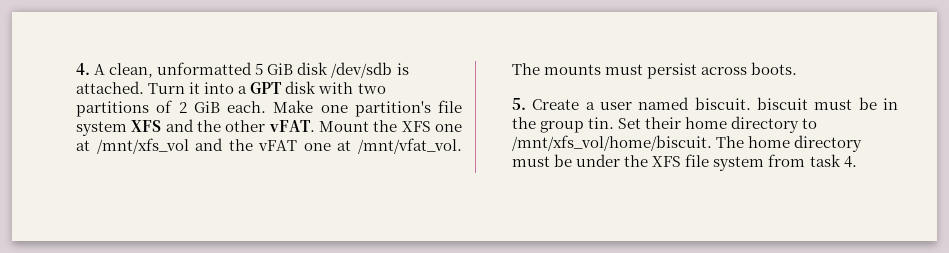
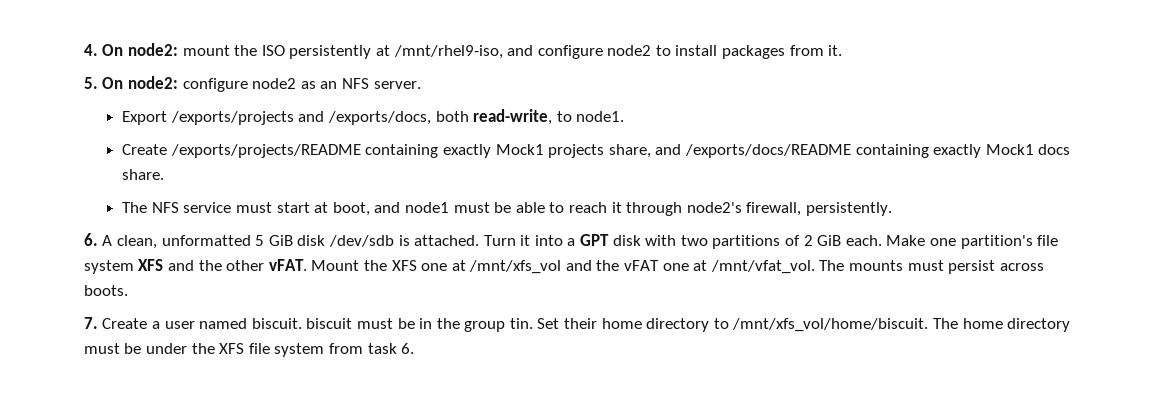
[76,63,91,75] 4. -> [83,43,843,59] [83,76,421,92] [122,109,625,125] [122,144,1071,158] [122,169,165,180] [122,202,892,216] [83,233,98,246] 4. On node2: mount the ISO persistently at /mnt/rhel9-iso, and configure node2 to install packages from it. // 5. On node2: configure node2 as an NFS server. // Export /exports/projects and /exports/docs, both read-write, to node1. // Create /exports/projects/README containing exactly Mock1 projects share, and /exports/docs/README containing exactly Mock1 docs share. // The NFS service must start at boot, and node1 must be able to reach it through node2's firewall, persistently. // 6.
[512,98,527,110] 5. -> [83,317,98,329] 7.
[843,156,857,168] 4. -> [401,343,415,354] 6.

